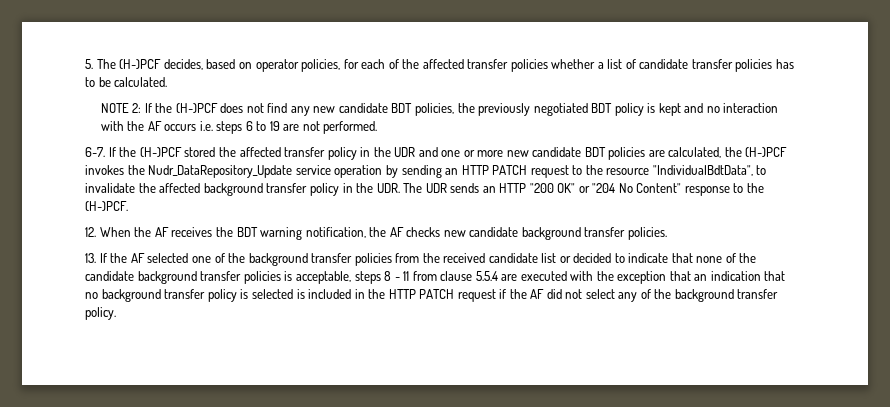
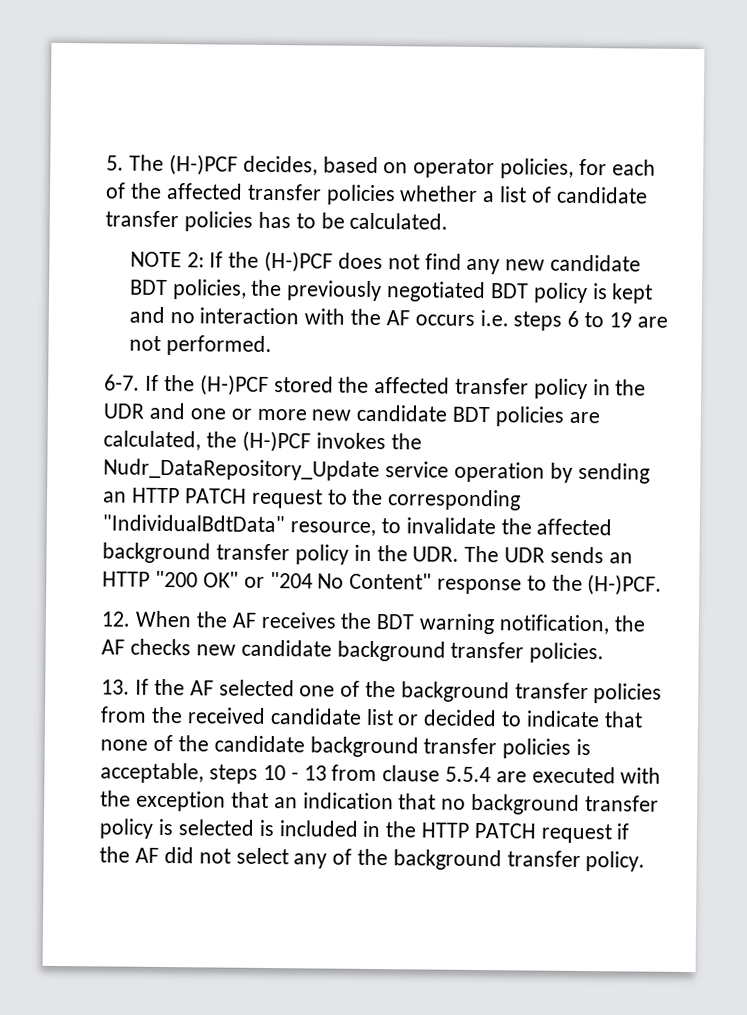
[606,165,753,176] resource "IndividualBdtData", -> [387,489,522,511] [102,514,377,537] corresponding "IndividualBdtData" resource,
[384,271,410,281] 8 - 11 -> [263,764,327,781] 10 - 13

